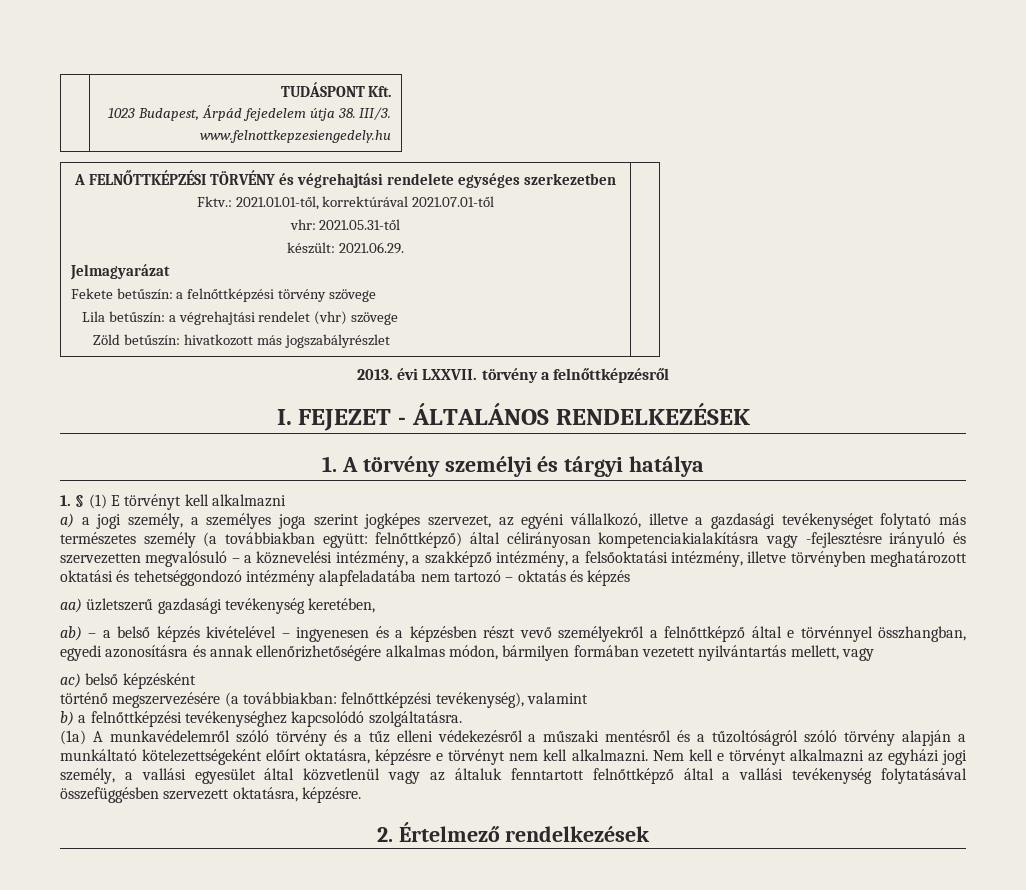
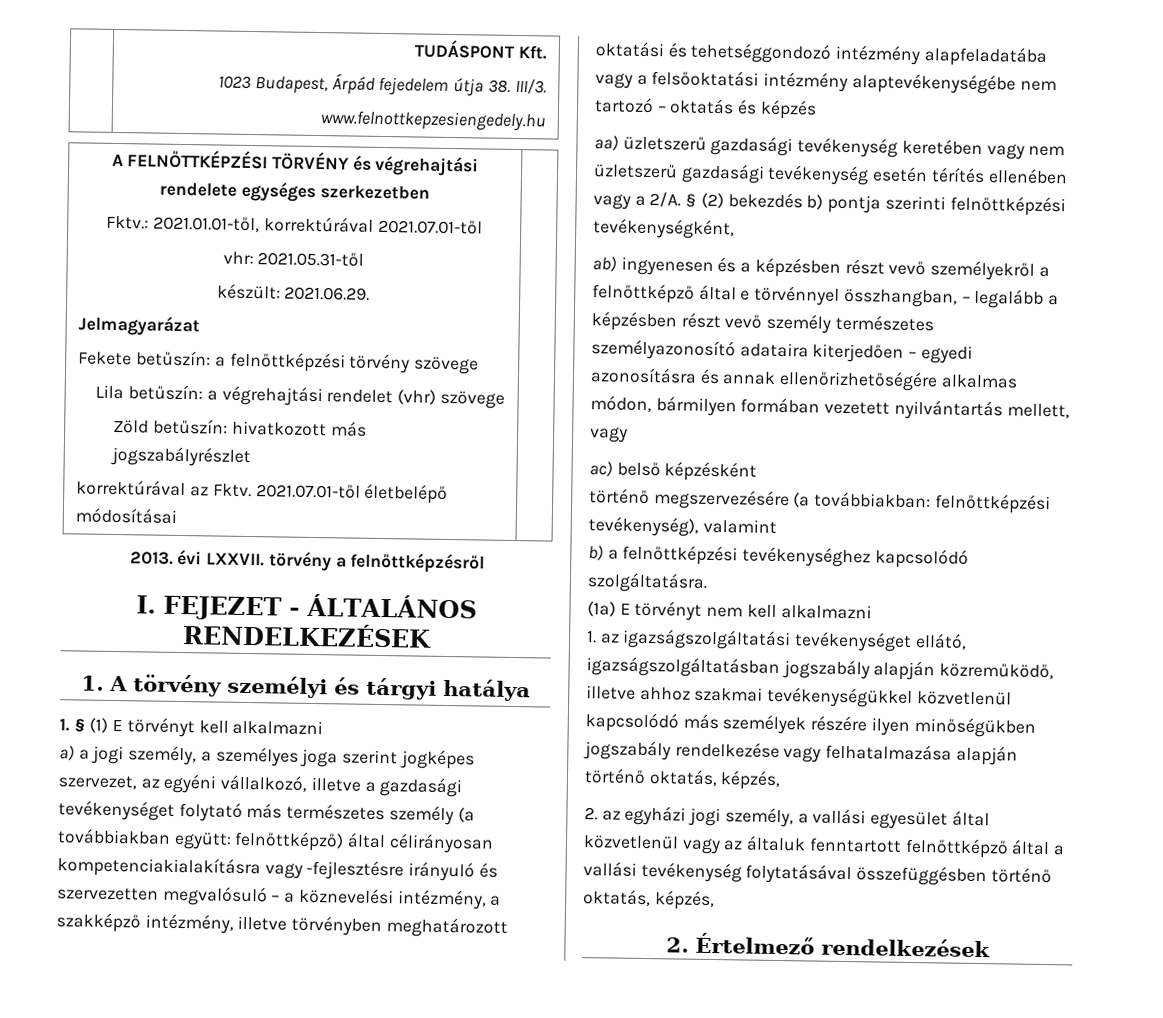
(390, 341) none -> [76,479,449,504] [75,507,178,524] // korrektúrával az Fktv. 2021.07.01-től életbelépő módosításai
[572,551,743,567] a felsőoktatási intézmény, -> (234, 923) none
(417, 578) none -> [595,70,1016,95] vagy a felsőoktatási intézmény alaptevékenységébe
[308,598,376,613] [60,626,290,642] keretében, // ab) – a belső képzés kivételével – -> [901,138,1066,160] [593,163,1068,186] [593,191,1066,217] [593,218,735,240] [592,256,617,272] keretében vagy nem üzletszerű gazdasági tevékenység esetén térítés ellenében vagy a 2/A. § (2) bekezdés b) pontja szerinti felnőttképzési tevékenységként, // ab)
(967, 634) none -> [961,288,1060,309] [591,311,934,334] [591,339,918,363] – legalább a képzésben részt vevő személy természetes személyazonosító adataira kiterjedően –
[92,730,966,746] [60,749,864,765] A munkavédelemről szóló törvény és a tűz elleni védekezésről a műszaki mentésről és a tűzoltóságról szóló törvény alapján a munkáltató kötelezettségeként előírt oktatásra, képzésre e törvényt nem kell alkalmazni. Nem kell e törvényt alkalmazni -> [619,600,872,621] [586,628,967,652] [586,656,1055,681] [586,685,1012,708] [585,712,1036,738] [583,740,1018,766] [584,768,782,791] [584,807,598,821] E törvényt nem kell alkalmazni // 1. az igazságszolgáltatási tevékenységet ellátó, igazságszolgáltatásban jogszabály alapján közreműködő, illetve ahhoz szakmai tevékenységükkel közvetlenül kapcsolódó más személyek részére ilyen minőségükben jogszabály rendelkezése vagy felhatalmazása alapján történő oktatás, képzés, // 2.
[163,787,361,803] szervezett oktatásra, képzésre. -> [990,867,1052,884] [583,889,715,911] történő oktatás, képzés,

